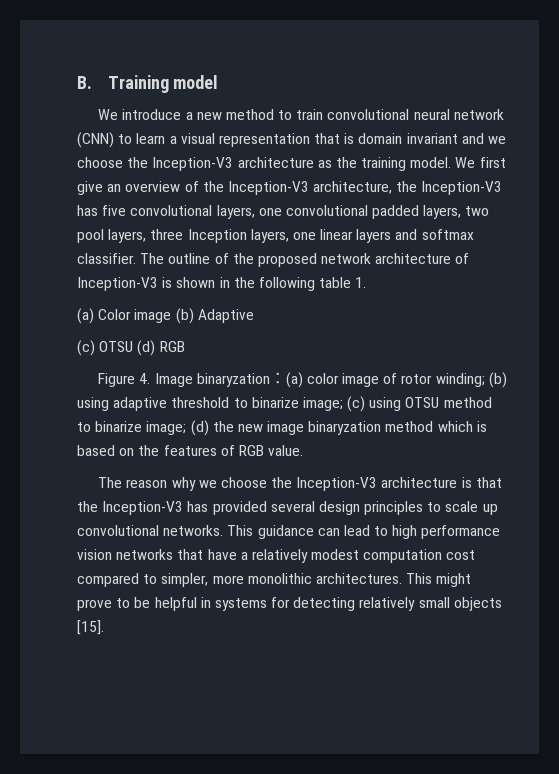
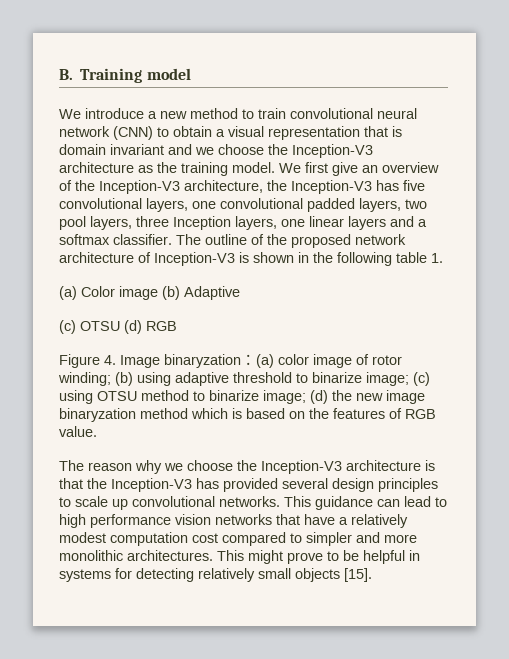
[136,133,166,144] learn -> [173,126,212,137] obtain
(418, 234) none -> [418,219,427,227] a
[161,573,209,587] simpler, -> [306,532,380,546] simpler and

